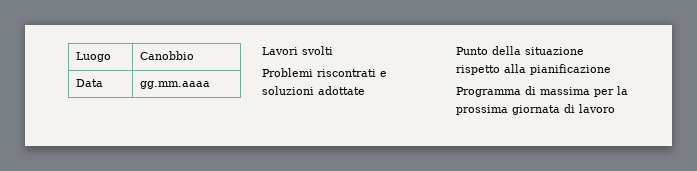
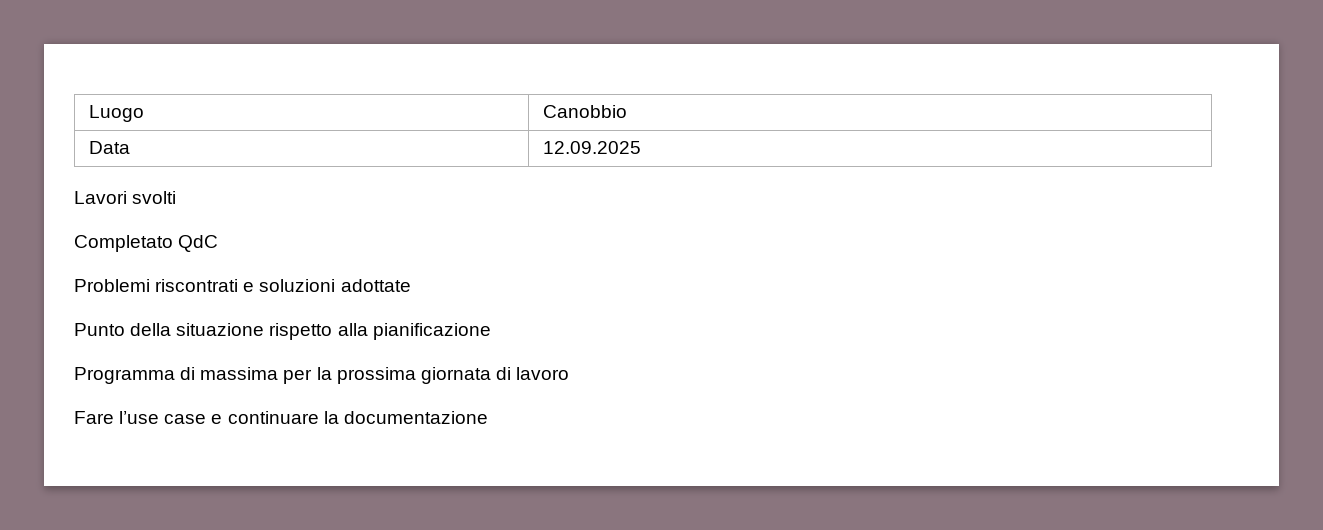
[139,81,210,89] gg.mm.aaaa -> [542,141,641,154] 12.09.2025
(333, 50) none -> [74,235,219,252] // Completato QdC
(615, 108) none -> [74,411,488,424] // Fare l’use case e continuare la documentazione

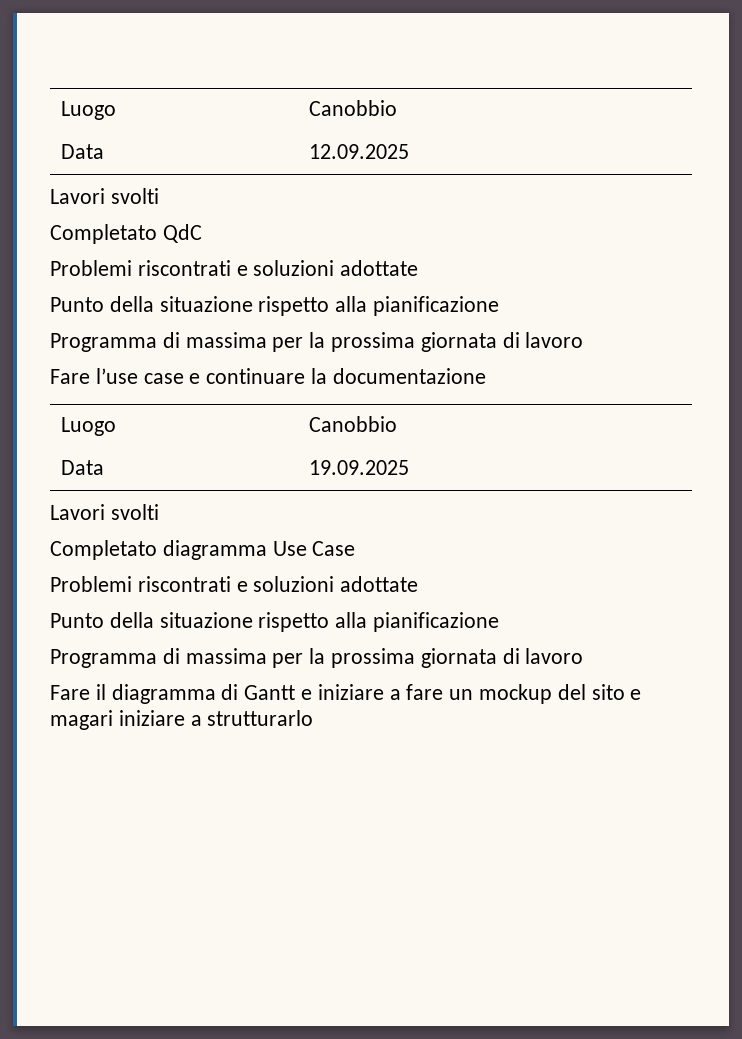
(488, 417) none -> [60,417,116,436] [308,416,397,432] [60,460,104,475] [308,460,409,475] [50,504,159,520] [50,540,356,560] [50,576,419,592] [50,612,500,632] [50,648,584,668] [50,684,642,704] [50,710,314,730] // Luogo | Canobbio // Data | 19.09.2025 // Lavori svolti // Completato diagramma Use Case // Problemi riscontrati e soluzioni adottate // Punto della situazione rispetto alla pianificazione // Programma di massima per la prossima giornata di lavoro // Fare il diagramma di Gantt e iniziare a fare un mockup del sito e magari iniziare a strutturarlo

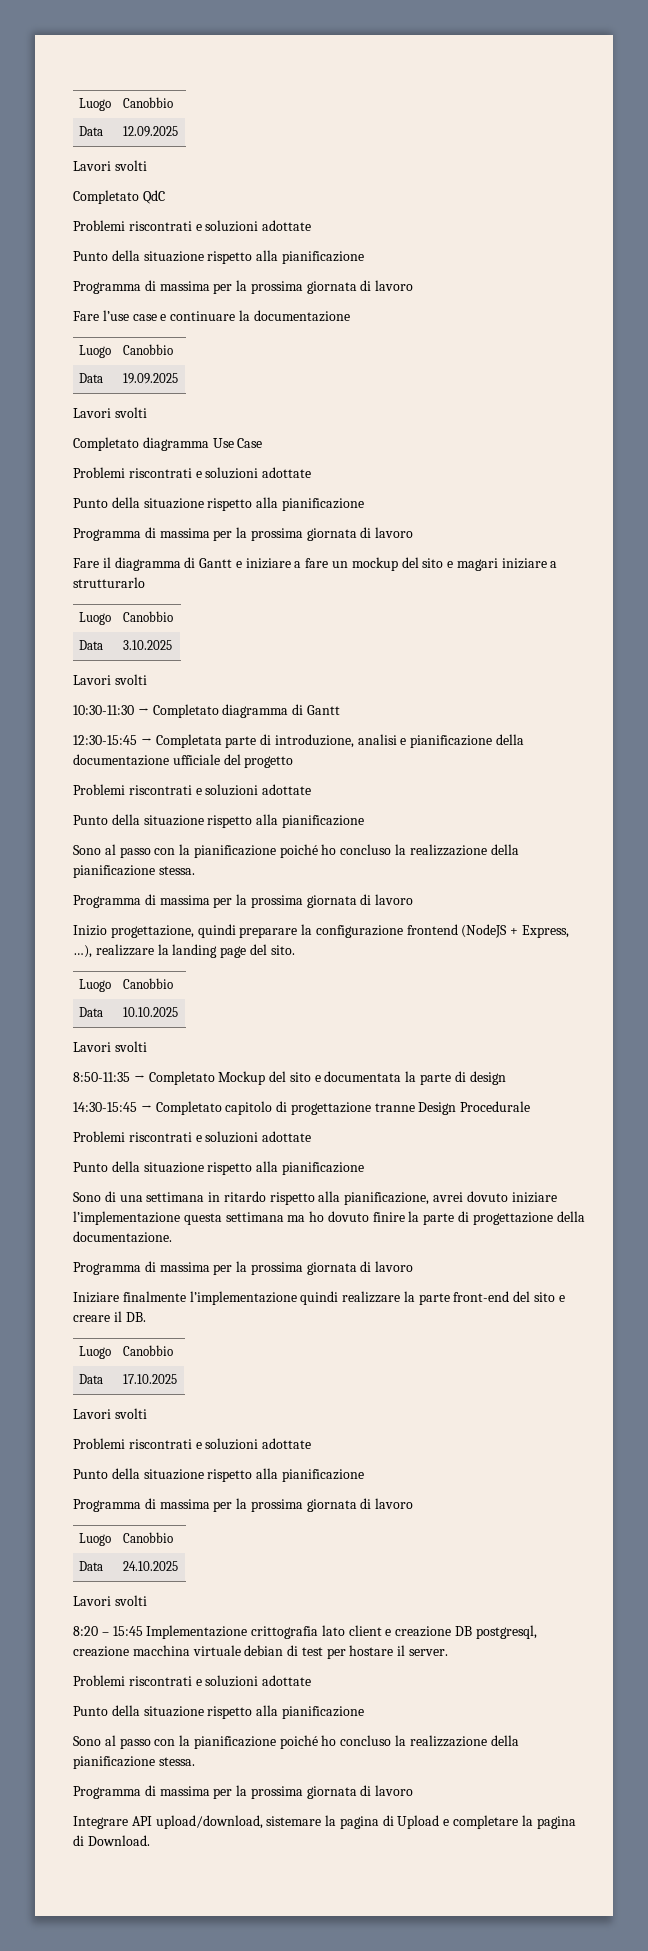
(314, 718) none -> [78,612,111,625] [122,611,173,622] [78,640,103,650] [122,640,172,650] [73,674,147,685] [73,704,340,718] [73,734,525,748] [73,754,294,768] [73,784,312,796] [73,814,364,828] [73,844,519,858] [73,865,195,878] [73,894,414,908] [73,924,570,938] [73,944,295,958] [78,979,111,992] [122,978,173,989] [78,1007,103,1017] [122,1007,178,1017] [73,1041,147,1052] [73,1071,506,1085] [73,1101,531,1115] [73,1131,312,1143] [73,1161,364,1175] [73,1191,557,1205] [73,1211,585,1225] [73,1231,172,1243] [73,1261,414,1275] [73,1291,565,1305] [73,1311,146,1322] [78,1346,111,1359] [122,1345,173,1356] [78,1374,103,1384] [122,1374,177,1384] [73,1408,147,1419] [73,1438,312,1450] [73,1468,364,1482] [73,1498,414,1512] [78,1533,111,1546] [122,1532,173,1543] [78,1561,103,1571] [122,1561,178,1571] [73,1595,147,1606] [73,1625,537,1639] [73,1645,449,1659] [73,1675,312,1687] [73,1705,364,1719] [73,1735,519,1749] [73,1756,195,1769] [73,1785,414,1799] [73,1815,576,1829] [73,1835,150,1846] // Luogo | Canobbio // Data | 3.10.2025 // Lavori svolti // 10:30-11:30 → Completato diagramma di Gantt // 12:30-15:45 → Completata parte di introduzione, analisi e pianificazione della documentazione ufficiale del progetto // Problemi riscontrati e soluzioni adottate // Punto della situazione rispetto alla pianificazione // Sono al passo con la pianificazione poiché ho concluso la realizzazione della pianificazione stessa. // Programma di massima per la prossima giornata di lavoro // Inizio progettazione, quindi preparare la configurazione frontend (NodeJS + Express, …), realizzare la landing page del sito. // Luogo | Canobbio // Data | 10.10.2025 // Lavori svolti // 8:50-11:35 → Completato Mockup del sito e documentata la parte di design // 14:30-15:45 → Completato capitolo di progettazione tranne Design Procedurale // Problemi riscontrati e soluzioni adottate // Punto della situazione rispetto alla pianificazione // Sono di una settimana in ritardo rispetto alla pianificazione, avrei dovuto iniziare l’implementazione questa settimana ma ho dovuto finire la parte di progettazione della documentazione. // Programma di massima per la prossima giornata di lavoro // Iniziare finalmente l’implementazione quindi realizzare la parte front-end del sito e creare il DB. // Luogo | Canobbio // Data | 17.10.2025 // Lavori svolti // Problemi riscontrati e soluzioni adottate // Punto della situazione rispetto alla pianificazione // Programma di massima per la prossima giornata di lavoro // Luogo | Canobbio // Data | 24.10.2025 // Lavori svolti // 8:20 – 15:45 Implementazione crittografia lato client e creazione DB postgresql, creazione macchina virtuale debian di test per hostare il server. // Problemi riscontrati e soluzioni adottate // Punto della situazione rispetto alla pianificazione // Sono al passo con la pianificazione poiché ho concluso la realizzazione della pianificazione stessa. // Programma di massima per la prossima giornata di lavoro // Integrare API upload/download, sistemare la pagina di Upload e completare la pagina di Download.

